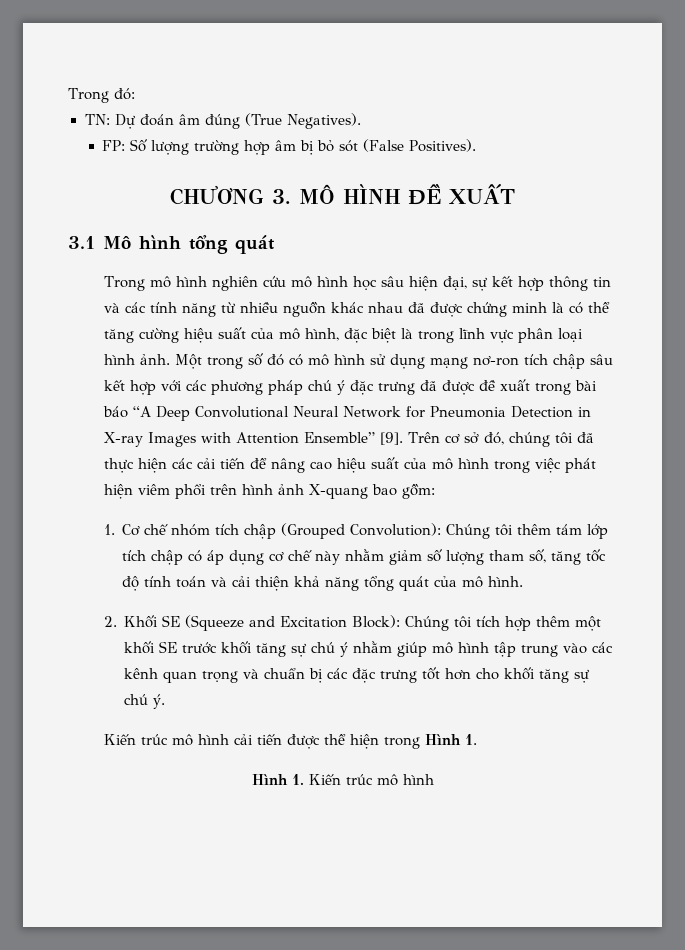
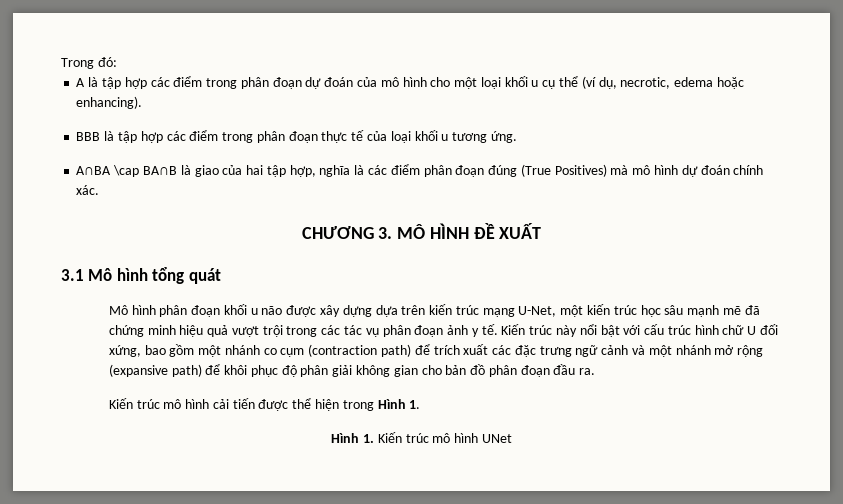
[84,113,362,129] [102,139,477,155] TN: Dự đoán âm đúng (True Negatives). // FP: Số lượng trường hợp âm bị bỏ sót (False Positives). -> [76,76,744,89] [76,96,143,109] [76,130,517,143] [76,164,764,177] [76,185,100,195] A là tập hợp các điểm trong phân đoạn dự đoán của mô hình cho một loại khối u cụ thể (ví dụ, necrotic, edema hoặc enhancing). // BBB là tập hợp các điểm trong phân đoạn thực tế của loại khối u tương ứng. // A∩BA \cap BA∩B là giao của hai tập hợp, nghĩa là các điểm phân đoạn đúng (True Positives) mà mô hình dự đoán chính xác.
[103,276,611,291] [103,301,610,317] [103,327,583,343] [103,353,613,369] [103,379,597,395] [102,406,591,421] [103,432,594,447] [103,457,596,473] [103,483,435,499] [103,523,609,539] [122,549,607,565] [122,576,524,591] [103,615,602,631] [124,641,614,657] [124,667,591,683] [124,694,166,709] Trong mô hình nghiên cứu mô hình học sâu hiện đại, sự kết hợp thông tin và các tính năng từ nhiều nguồn khác nhau đã được chứng minh là có thể tăng cường hiệu suất của mô hình, đặc biệt là trong lĩnh vực phân loại hình ảnh. Một trong số đó có mô hình sử dụng mạng nơ-ron tích chập sâu kết hợp với các phương pháp chú ý đặc trưng đã được đề xuất trong bài báo “A Deep Convolutional Neural Network for Pneumonia Detection in X-ray Images with Attention Ensemble” [9]. Trên cơ sở đó, chúng tôi đã thực hiện các cải tiến để nâng cao hiệu suất của mô hình trong việc phát hiện viêm phổi trên hình ảnh X-quang bao gồm: // 1. Cơ chế nhóm tích chập (Grouped Convolution): Chúng tôi thêm tám lớp tích chập có áp dụng cơ chế này nhằm giảm số lượng tham số, tăng tốc độ tính toán và cải thiện khả năng tổng quát của mô hình. // 2. Khối SE (Squeeze and Excitation Block): Chúng tôi tích hợp thêm một khối SE trước khối tăng sự chú ý nhằm giúp mô hình tập trung vào các kênh quan trọng và chuẩn bị các đặc trưng tốt hơn cho khối tăng sự chú ý. -> [108,304,760,317] [108,324,778,337] [108,344,764,357] [108,364,596,377] Mô hình phân đoạn khối u não được xây dựng dựa trên kiến trúc mạng U-Net, một kiến trúc học sâu mạnh mẽ đã chứng minh hiệu quả vượt trội trong các tác vụ phân đoạn ảnh y tế. Kiến trúc này nổi bật với cấu trúc hình chữ U đối xứng, bao gồm một nhánh co cụm (contraction path) để trích xuất các đặc trưng ngữ cảnh và một nhánh mở rộng (expansive path) để khôi phục độ phân giải không gian cho bản đồ phân đoạn đầu ra.
(434, 779) none -> [481,434,512,443] UNet

